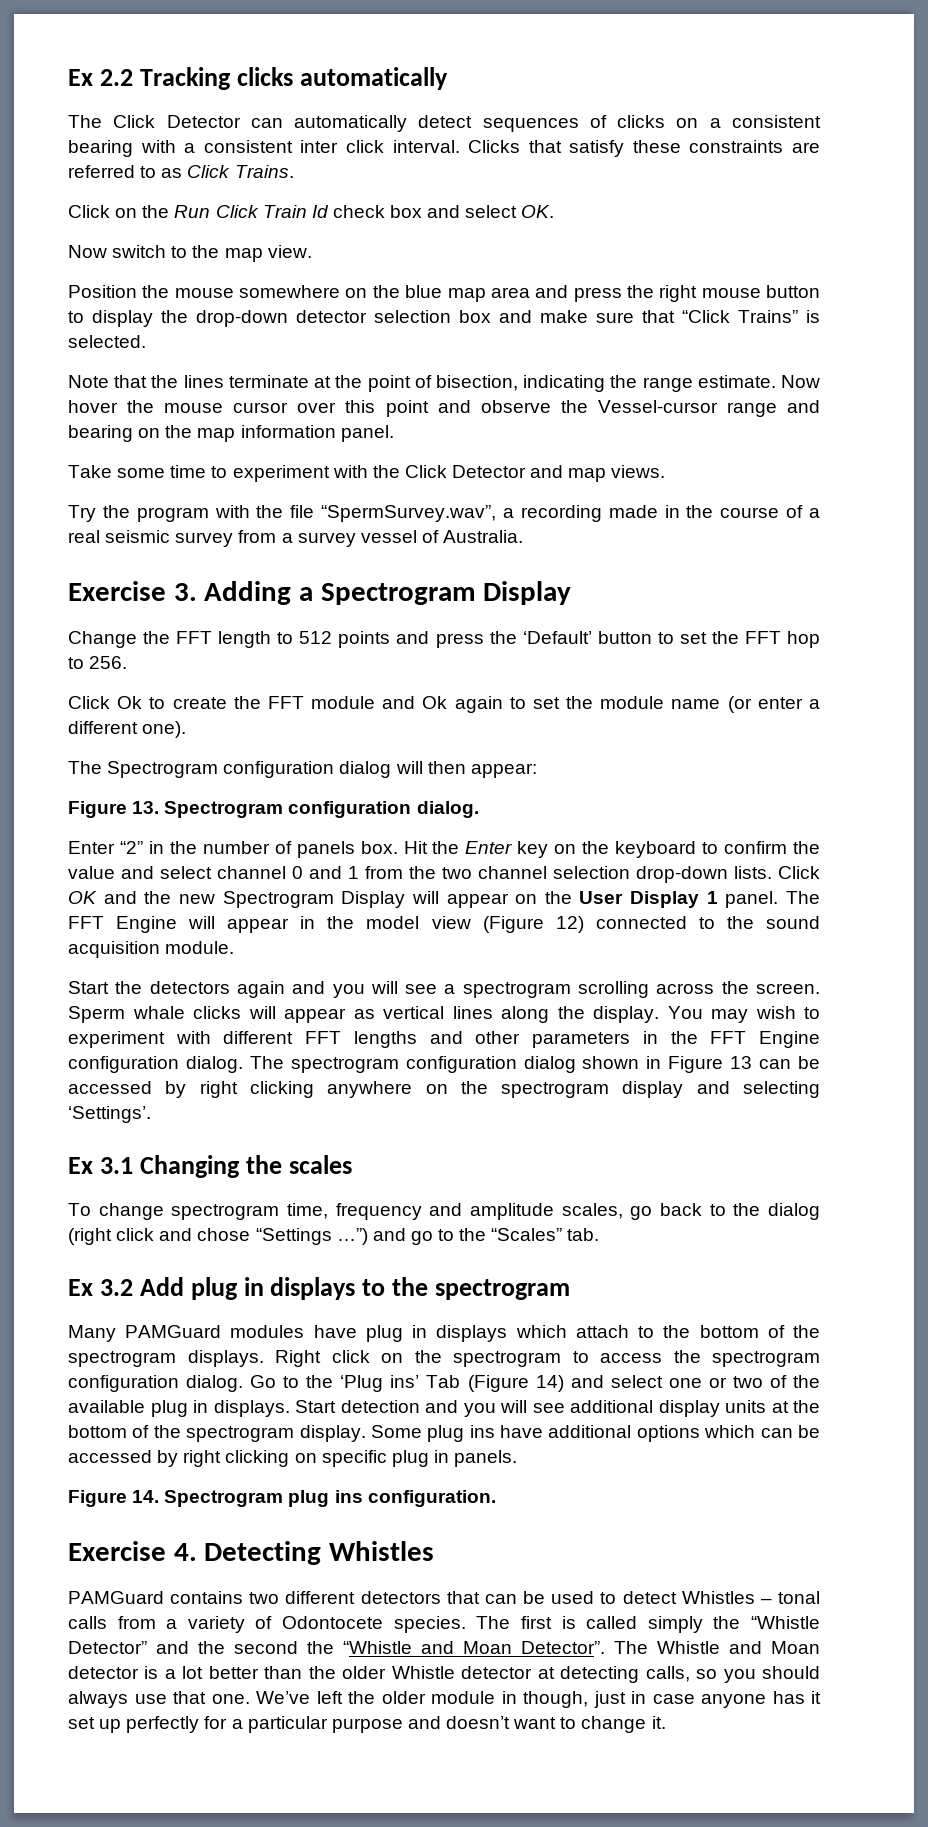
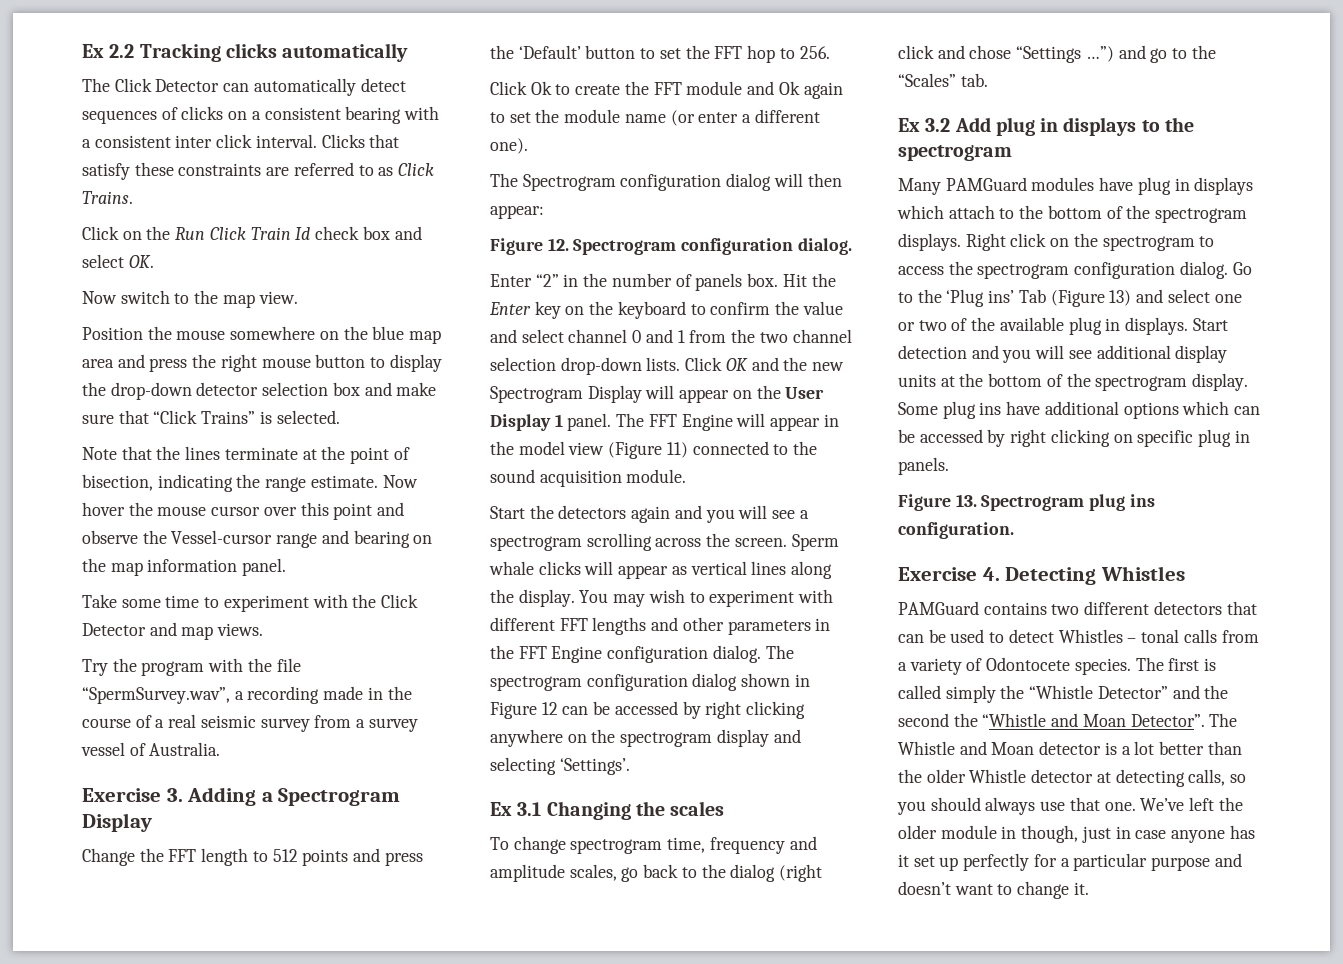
[132,801,160,814] 13. -> [547,238,569,251] 12.
[555,916,584,933] 12) -> [666,442,688,458] 11)
[730,1056,753,1069] 13 -> [541,702,558,715] 12
[535,1375,564,1392] 14) -> [1109,290,1132,306] 13)
[132,1490,160,1503] 14. -> [955,494,977,507] 13.

